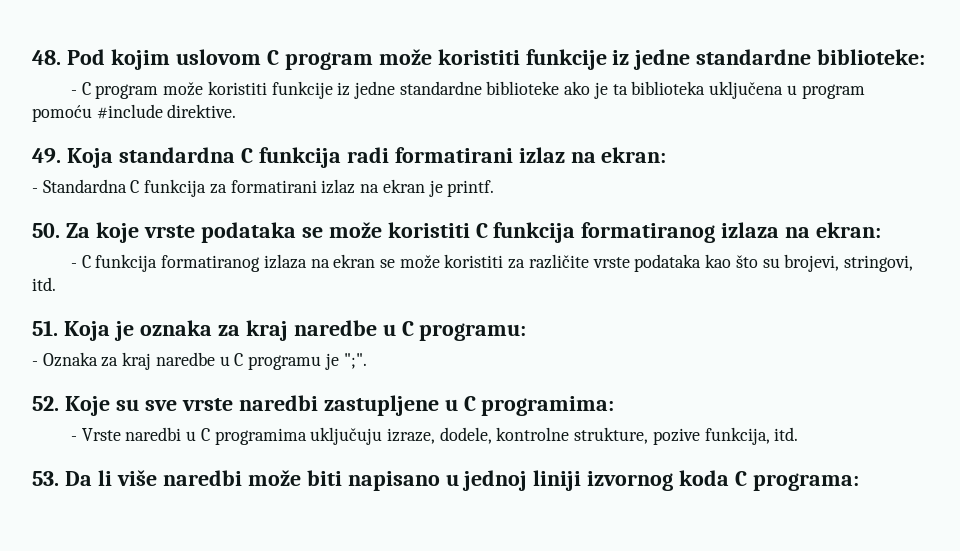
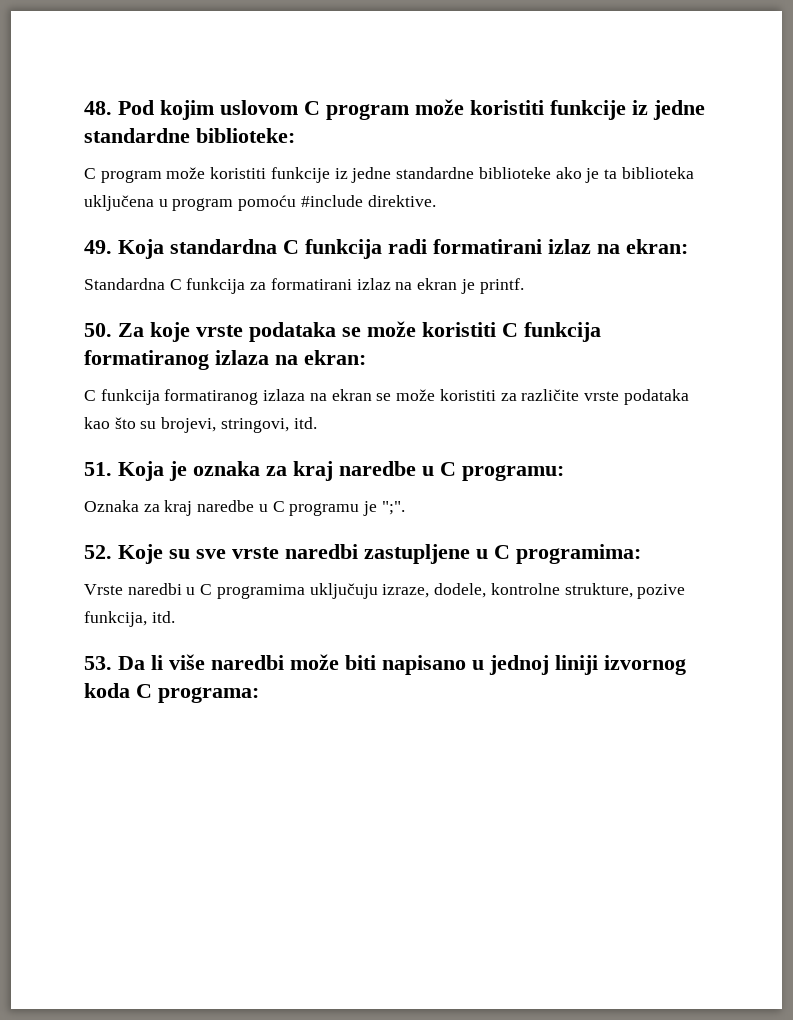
[70,90,77,95] - -> (295, 135) none
[32,188,38,193] - -> (688, 246) none
[70,263,77,268] - -> (366, 357) none
[32,361,38,366] - -> (564, 473) none
[70,436,77,441] - -> (641, 554) none

